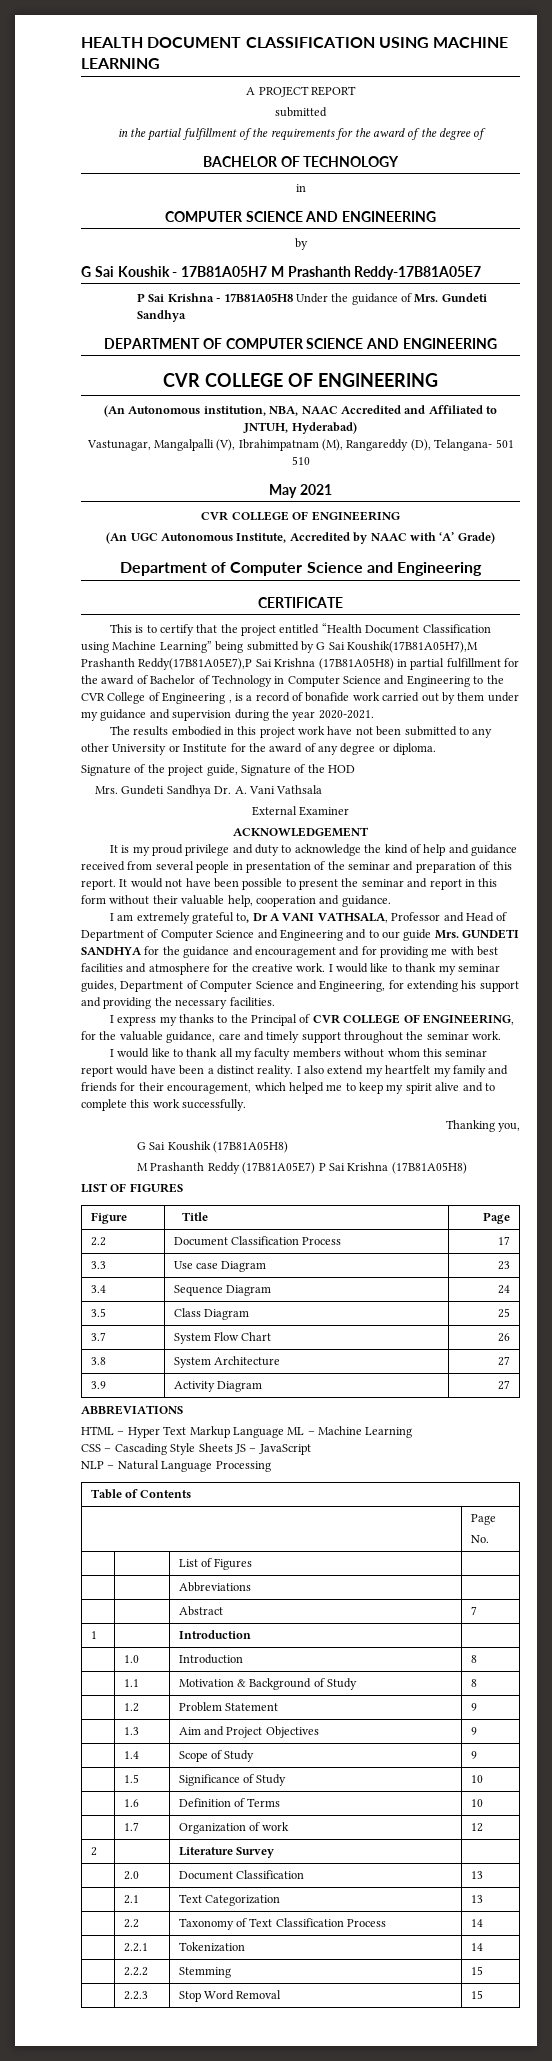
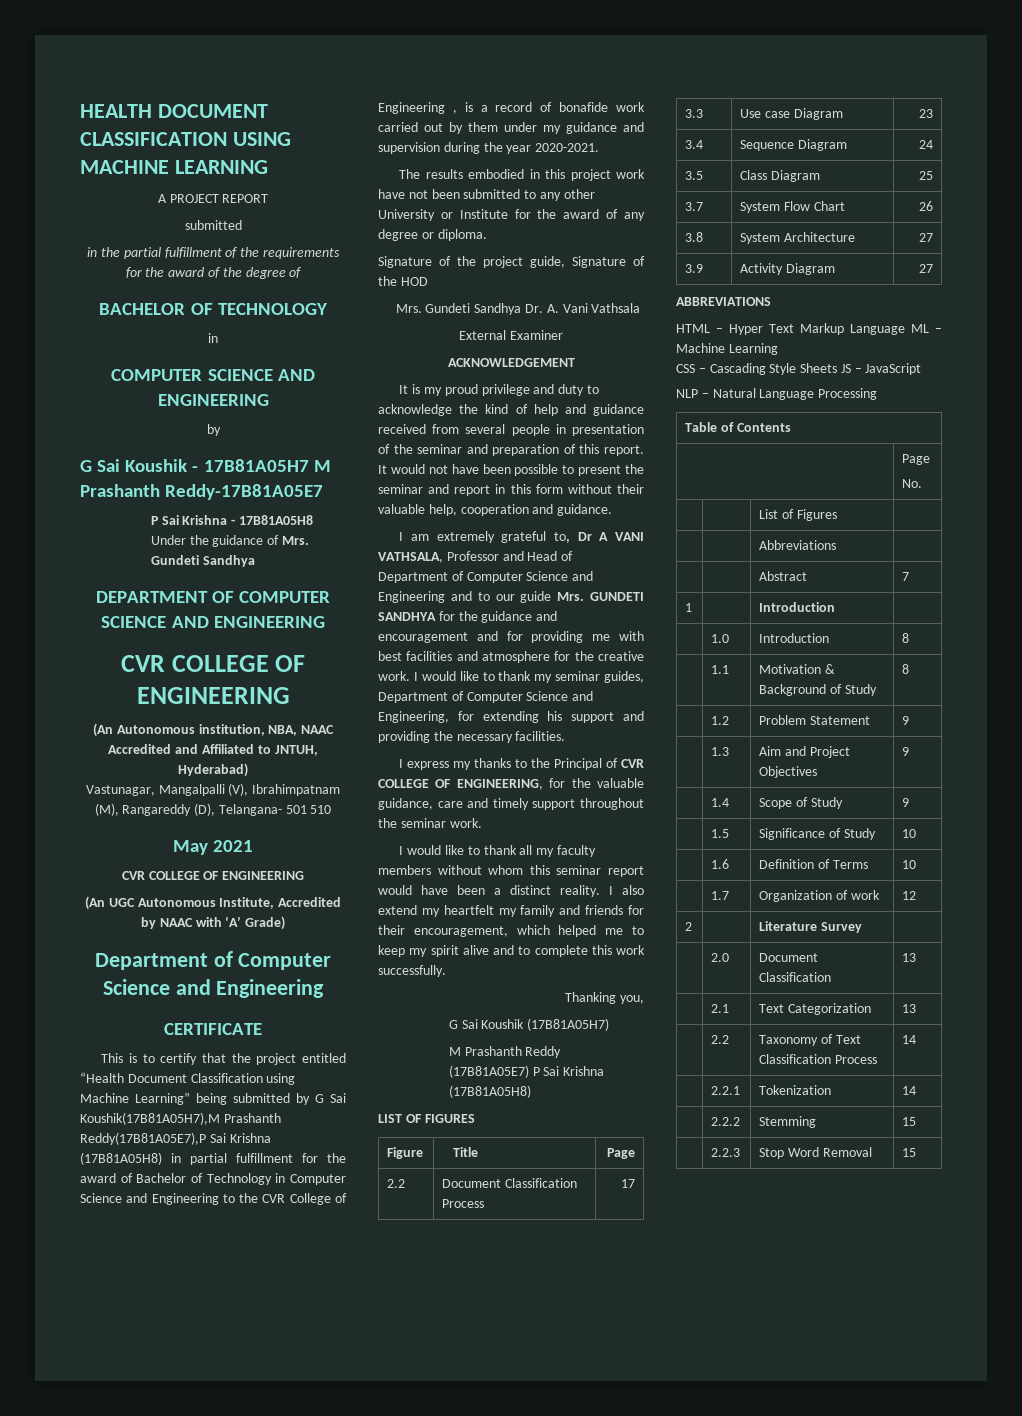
[213,1141,289,1153] (17B81A05H8) -> [527,1018,610,1031] (17B81A05H7)

